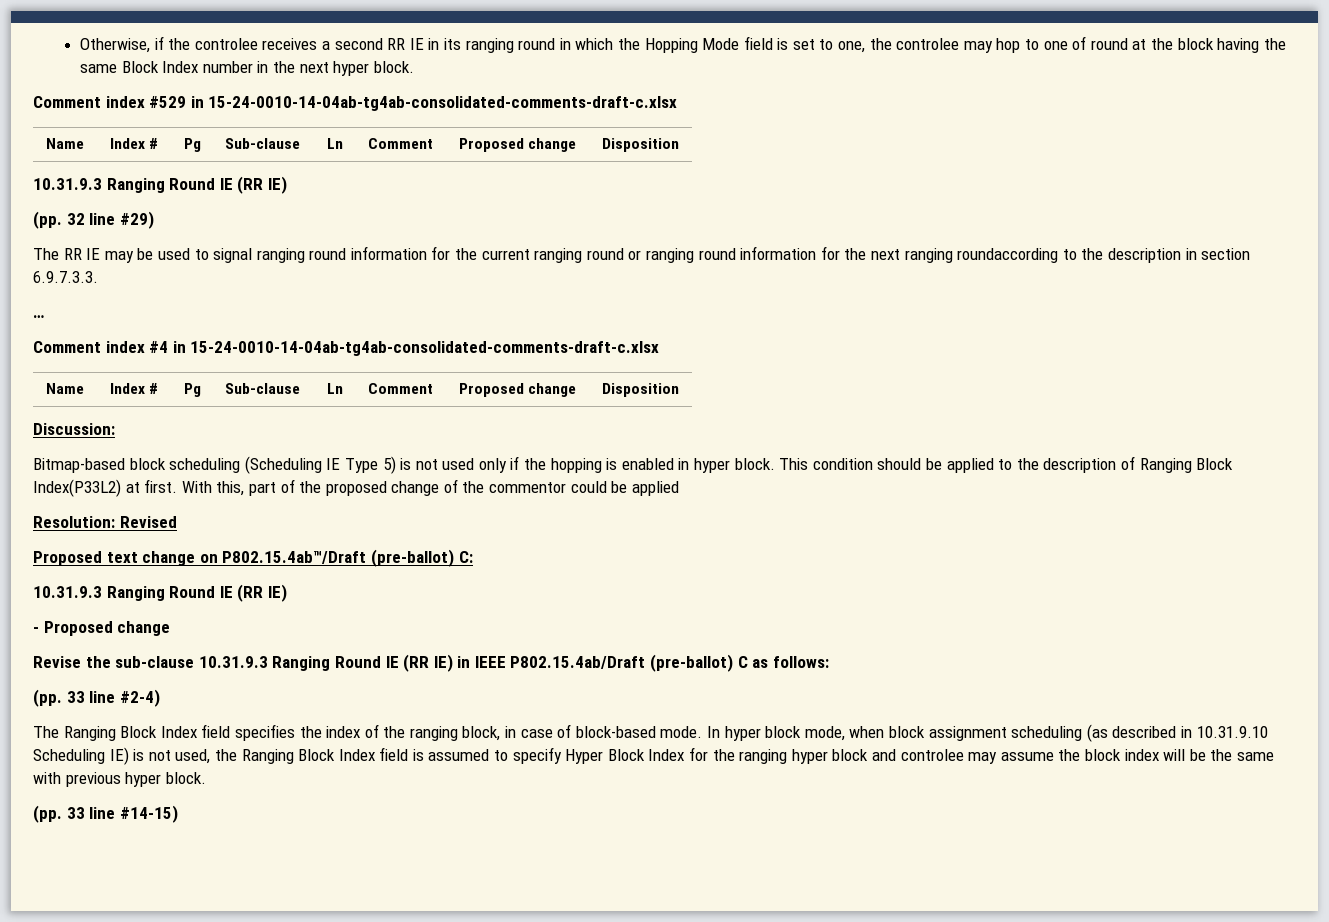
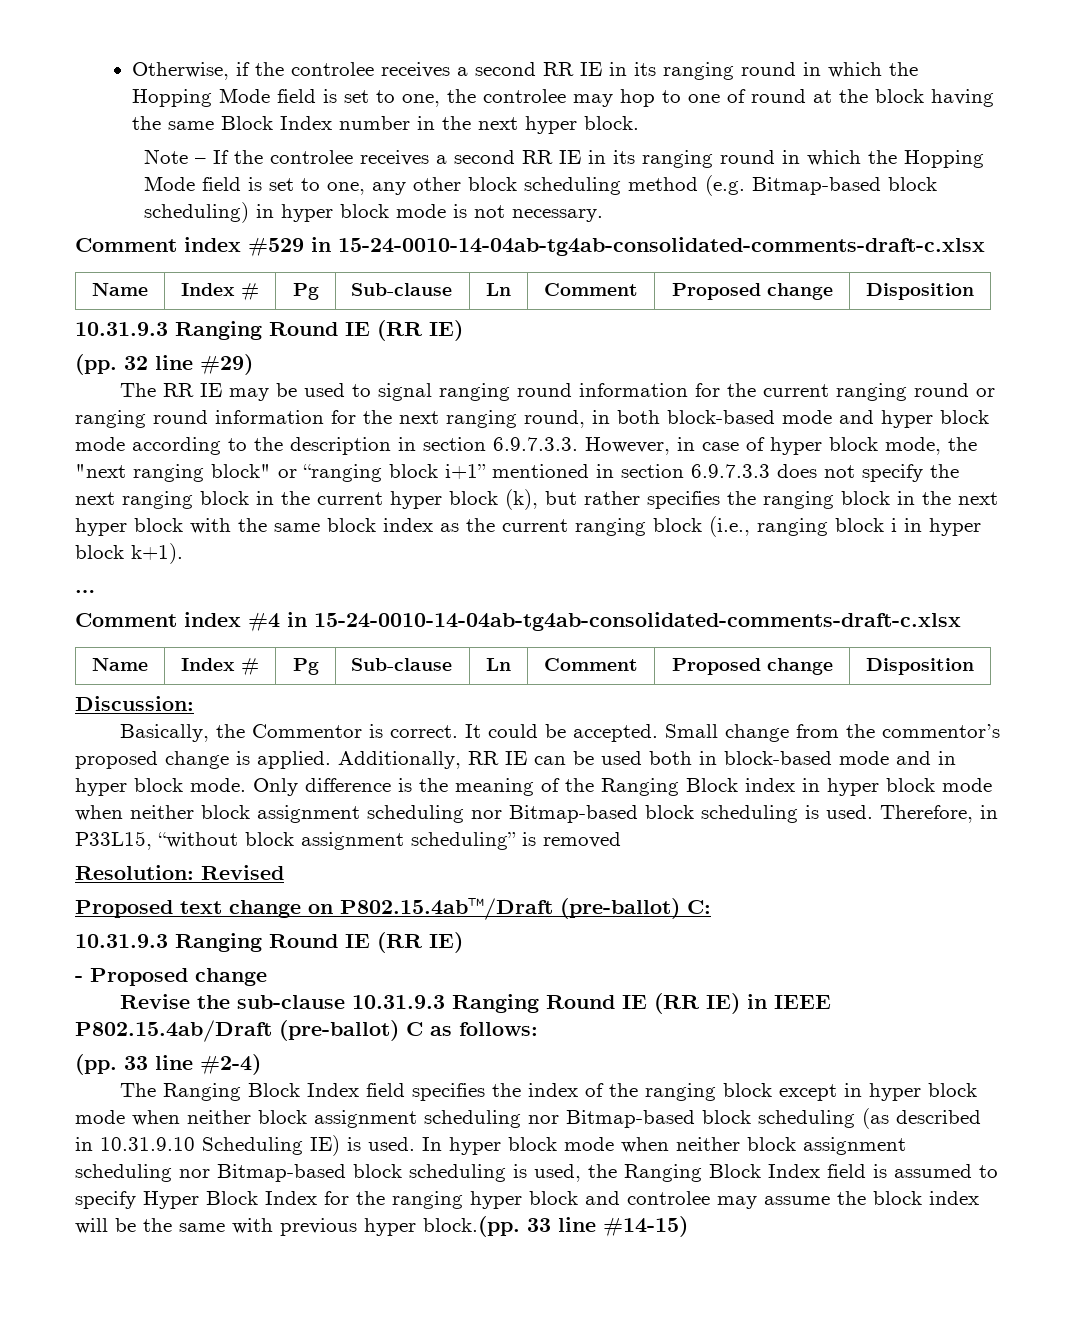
(414, 67) none -> [144,149,985,168] [144,175,938,196] [144,202,604,223] // Note – If the controlee receives a second RR IE in its ranging round in which the Hopping Mode field is set to one, any other block scheduling method (e.g. Bitmap-based block scheduling) in hyper block mode is not necessary.
[957,248,1059,263] roundaccording -> [524,410,989,428] [75,437,221,455] round, in both block-based mode and hyper block mode according
(98, 277) none -> [585,437,977,455] [75,464,959,482] [75,489,998,510] [75,516,981,537] [75,543,183,564] However, in case of hyper block mode, the "next ranging block" or “ranging block i+1” mentioned in section 6.9.7.3.3 does not specify the next ranging block in the current hyper block (k), but rather specifies the ranging block in the next hyper block with the same block index as the current ranging block (i.e., ranging block i in hyper block k+1).
[33,456,1234,474] [33,479,679,497] Bitmap-based block scheduling (Scheduling IE Type 5) is not used only if the hopping is enabled in hyper block. This condition should be applied to the description of Ranging Block Index(P33L2) at first. With this, part of the proposed change of the commentor could be applied -> [120,724,1001,742] [75,751,956,769] [75,778,992,796] [75,805,998,823] [75,831,621,850] Basically, the Commentor is correct. It could be accepted. Small change from the commentor’s proposed change is applied. Additionally, RR IE can be used both in block-based mode and in hyper block mode. Only difference is the meaning of the Ranging Block index in hyper block mode when neither block assignment scheduling nor Bitmap-based block scheduling is used. Therefore, in P33L15, “without block assignment scheduling” is removed
[462,724,1007,741] block, in case of block-based mode. In hyper block mode, when block assignment -> [723,1083,978,1101] [75,1110,751,1128] block except in hyper block mode when neither block assignment scheduling nor Bitmap-based block
[148,750,171,761] not -> [368,1137,906,1155] [75,1164,527,1182] used. In hyper block mode when neither block assignment scheduling nor Bitmap-based block scheduling is
[165,772,206,784] [33,805,62,823] block. // (pp. -> [423,1216,520,1237] block.(pp.

